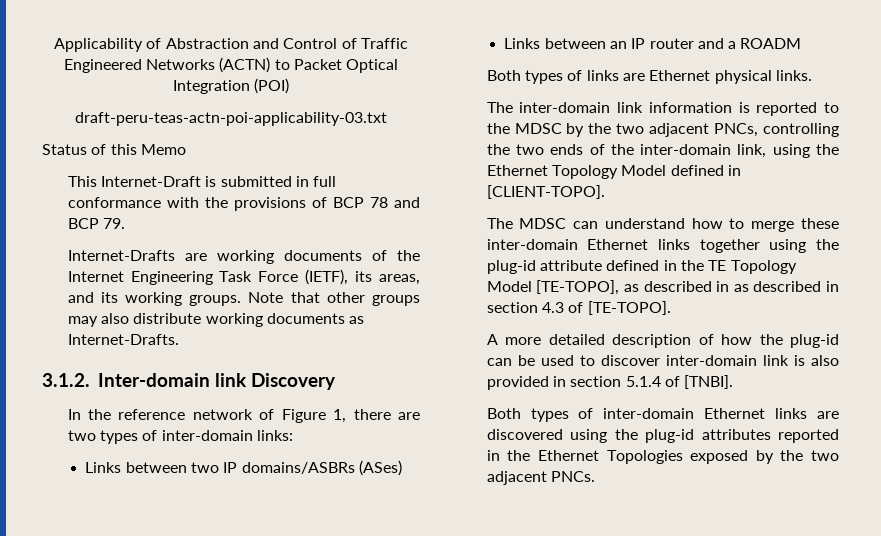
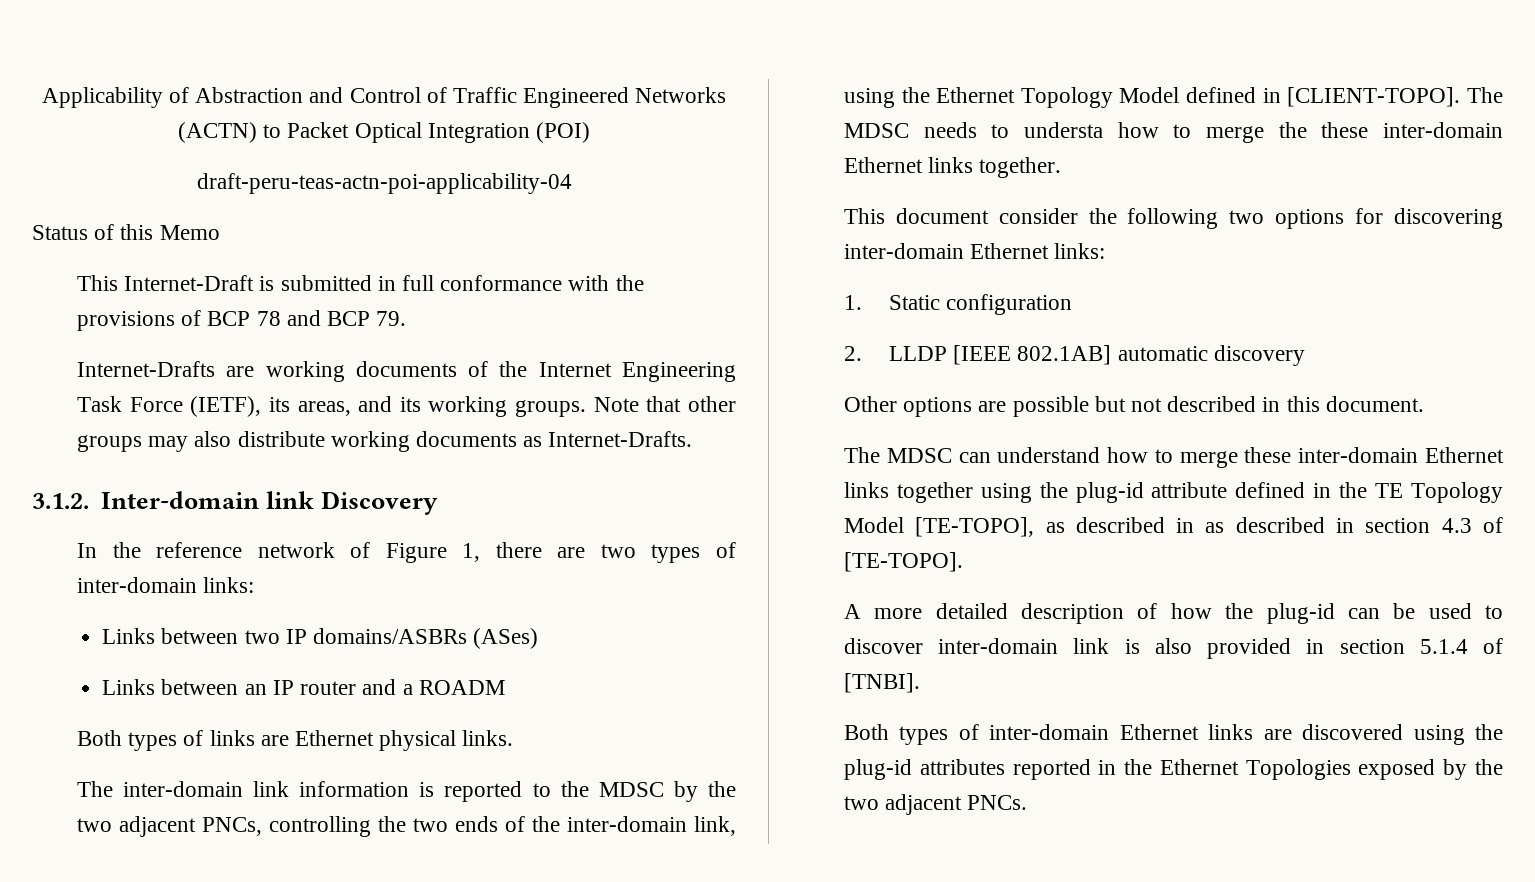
[75,112,387,126] draft-peru-teas-actn-poi-applicability-03.txt -> [196,173,572,194] draft-peru-teas-actn-poi-applicability-04
(605, 192) none -> [1467,87,1503,103] [843,122,1503,143] [843,157,1062,178] [843,208,1503,229] [843,243,1106,259] [843,294,1073,315] [843,345,1305,366] [843,396,1424,417] The MDSC needs to understa how to merge the these inter-domain Ethernet links together. // This document consider the following two options for discovering inter-domain Ethernet links: // 1. Static configuration // 2. LLDP [IEEE 802.1AB] automatic discovery // Other options are possible but not described in this document.

